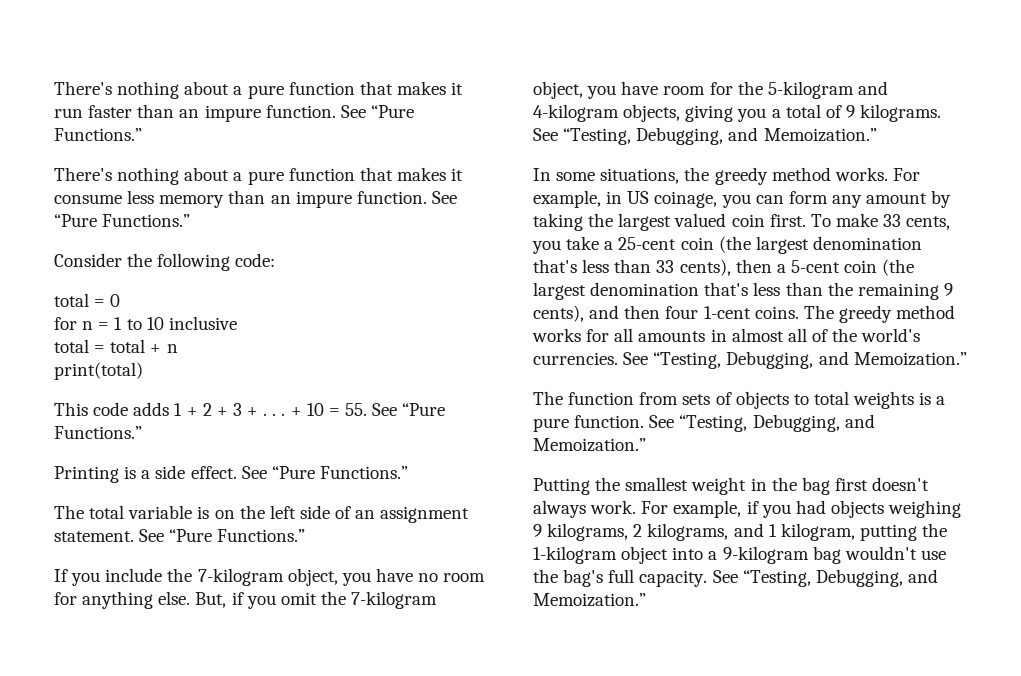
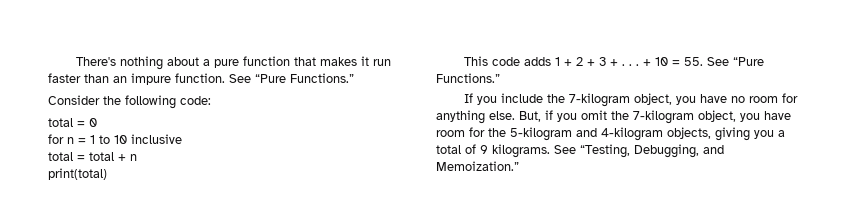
[54,167,464,185] [54,190,457,208] [54,214,191,227] // There's nothing about a pure function that makes it consume less memory than an impure function. See “Pure Functions.” -> (354, 78) none
[54,465,408,483] [54,505,470,523] [54,529,306,542] // Printing is a side effect. See “Pure Functions.” // The total variable is on the left side of an assignment statement. See “Pure Functions.” -> (500, 78) none
[533,167,920,185] [533,190,952,208] [533,213,951,231] [532,236,922,254] [533,259,915,276] [533,282,953,300] [533,305,956,323] [532,328,921,342] [533,351,967,369] [533,391,946,409] [533,414,875,432] [533,438,646,452] [533,477,930,495] [533,500,962,518] [533,523,948,541] [533,546,946,564] [533,569,938,587] [533,593,646,607] // In some situations, the greedy method works. For example, in US coinage, you can form any amount by taking the largest valued coin first. To make 33 cents, you take a 25-cent coin (the largest denomination that's less than 33 cents), then a 5-cent coin (the largest denomination that's less than the remaining 9 cents), and then four 1-cent coins. The greedy method works for all amounts in almost all of the world's currencies. See “Testing, Debugging, and Memoization.” // The function from sets of objects to total weights is a pure function. See “Testing, Debugging, and Memoization.” // Putting the smallest weight in the bag first doesn't always work. For example, if you had objects weighing 9 kilograms, 2 kilograms, and 1 kilogram, putting the 1-kilogram object into a 9-kilogram bag wouldn't use the bag's full capacity. See “Testing, Debugging, and Memoization.” -> (519, 166) none

